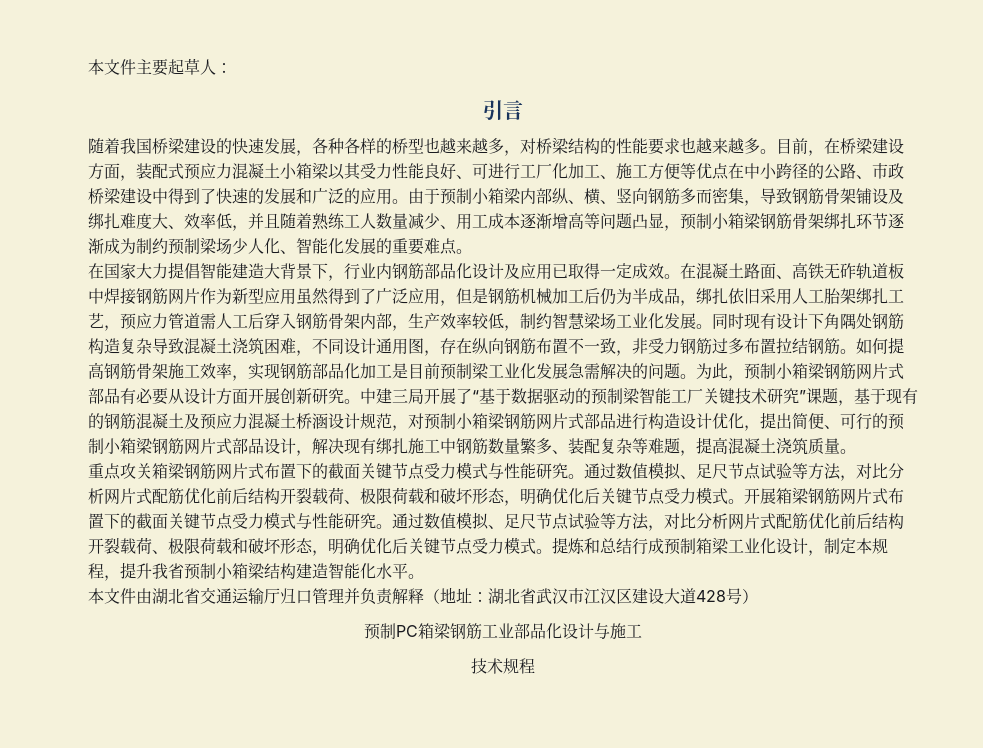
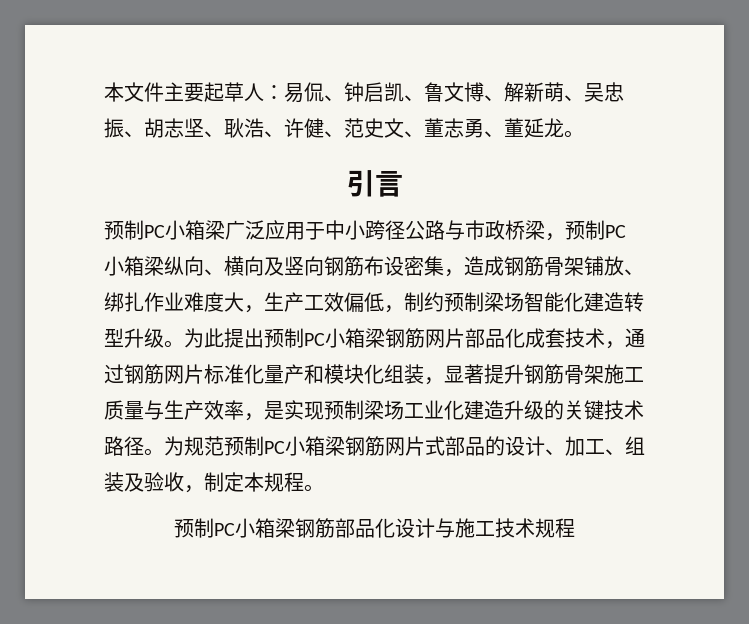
[483,100,523,121] [88,137,904,156] [88,162,904,181] [88,187,904,206] [88,212,905,231] [88,237,472,255] [88,262,904,281] [88,288,904,306] [88,312,904,331] [88,337,904,356] [88,362,904,381] [88,387,918,406] [88,412,904,431] [88,437,856,456] [88,462,904,481] [88,487,904,506] [88,512,904,531] [88,537,888,556] [88,562,424,581] [88,587,758,605] [364,622,514,640] // 引言 // 随着我国桥梁建设的快速发展，各种各样的桥型也越来越多，对桥梁结构的性能要求也越来越多。目前，在桥梁建设方面，装配式预应力混凝土小箱梁以其受力性能良好、可进行工厂化加工、施工方便等优点在中小跨径的公路、市政桥梁建设中得到了快速的发展和广泛的应用。由于预制小箱梁内部纵、横、竖向钢筋多而密集，导致钢筋骨架铺设及绑扎难度大、效率低，并且随着熟练工人数量减少、用工成本逐渐增高等问题凸显，预制小箱梁钢筋骨架绑扎环节逐渐成为制约预制梁场少人化、智能化发展的重要难点。 // 在国家大力提倡智能建造大背景下，行业内钢筋部品化设计及应用已取得一定成效。在混凝土路面、高铁无砟轨道板中焊接钢筋网片作为新型应用虽然得到了广泛应用，但是钢筋机械加工后仍为半成品，绑扎依旧采用人工胎架绑扎工艺，预应力管道需人工后穿入钢筋骨架内部，生产效率较低，制约智慧梁场工业化发展。同时现有设计下角隅处钢筋构造复杂导致混凝土浇筑困难，不同设计通用图，存在纵向钢筋布置不一致，非受力钢筋过多布置拉结钢筋。如何提高钢筋骨架施工效率，实现钢筋部品化加工是目前预制梁工业化发展急需解决的问题。为此，预制小箱梁钢筋网片式部品有必要从设计方面开展创新研究。中建三局开展了“基于数据驱动的预制梁智能工厂关键技术研究”课题，基于现有的钢筋混凝土及预应力混凝土桥涵设计规范，对预制小箱梁钢筋网片式部品进行构造设计优化，提出简便、可行的预制小箱梁钢筋网片式部品设计，解决现有绑扎施工中钢筋数量繁多、装配复杂等难题，提高混凝土浇筑质量。 // 重点攻关箱梁钢筋网片式布置下的截面关键节点受力模式与性能研究。通过数值模拟、足尺节点试验等方法，对比分析网片式配筋优化前后结构开裂载荷、极限荷载和破坏形态，明确优化后关键节点受力模式。开展箱梁钢筋网片式布置下的截面关键节点受力模式与性能研究。通过数值模拟、足尺节点试验等方法，对比分析网片式配筋优化前后结构开裂载荷、极限荷载和破坏形态，明确优化后关键节点受力模式。提炼和总结行成预制箱梁工业化设计，制定本规程，提升我省预制小箱梁结构建造智能化水平。 // 本文件由湖北省交通运输厅归口管理并负责解释（地址：湖北省武汉市江汉区建设大道428号） // 预制PC箱梁钢筋工业 -> [284,82,624,103] [104,118,584,138] [346,170,403,197] [104,220,626,241] [104,256,644,277] [104,292,644,313] [104,328,645,349] [104,364,644,385] [104,400,644,421] [104,436,645,456] [104,472,324,493] [174,518,335,538] 易侃、钟启凯、鲁文博、解新萌、吴忠振、胡志坚、耿浩、许健、范史文、董志勇、董延龙。 // 引言 // 预制PC小箱梁广泛应用于中小跨径公路与市政桥梁，预制PC小箱梁纵向、横向及竖向钢筋布设密集，造成钢筋骨架铺放、绑扎作业难度大，生产工效偏低，制约预制梁场智能化建造转型升级。为此提出预制PC小箱梁钢筋网片部品化成套技术，通过钢筋网片标准化量产和模块化组装，显著提升钢筋骨架施工质量与生产效率，是实现预制梁场工业化建造升级的关键技术路径。为规范预制PC小箱梁钢筋网片式部品的设计、加工、组装及验收，制定本规程。 // 预制PC小箱梁钢筋
(642, 631) // -> (495, 528) none

